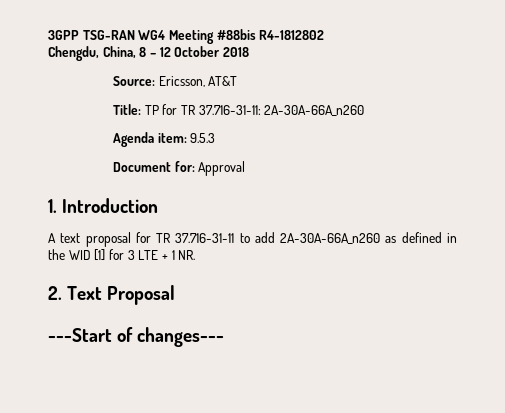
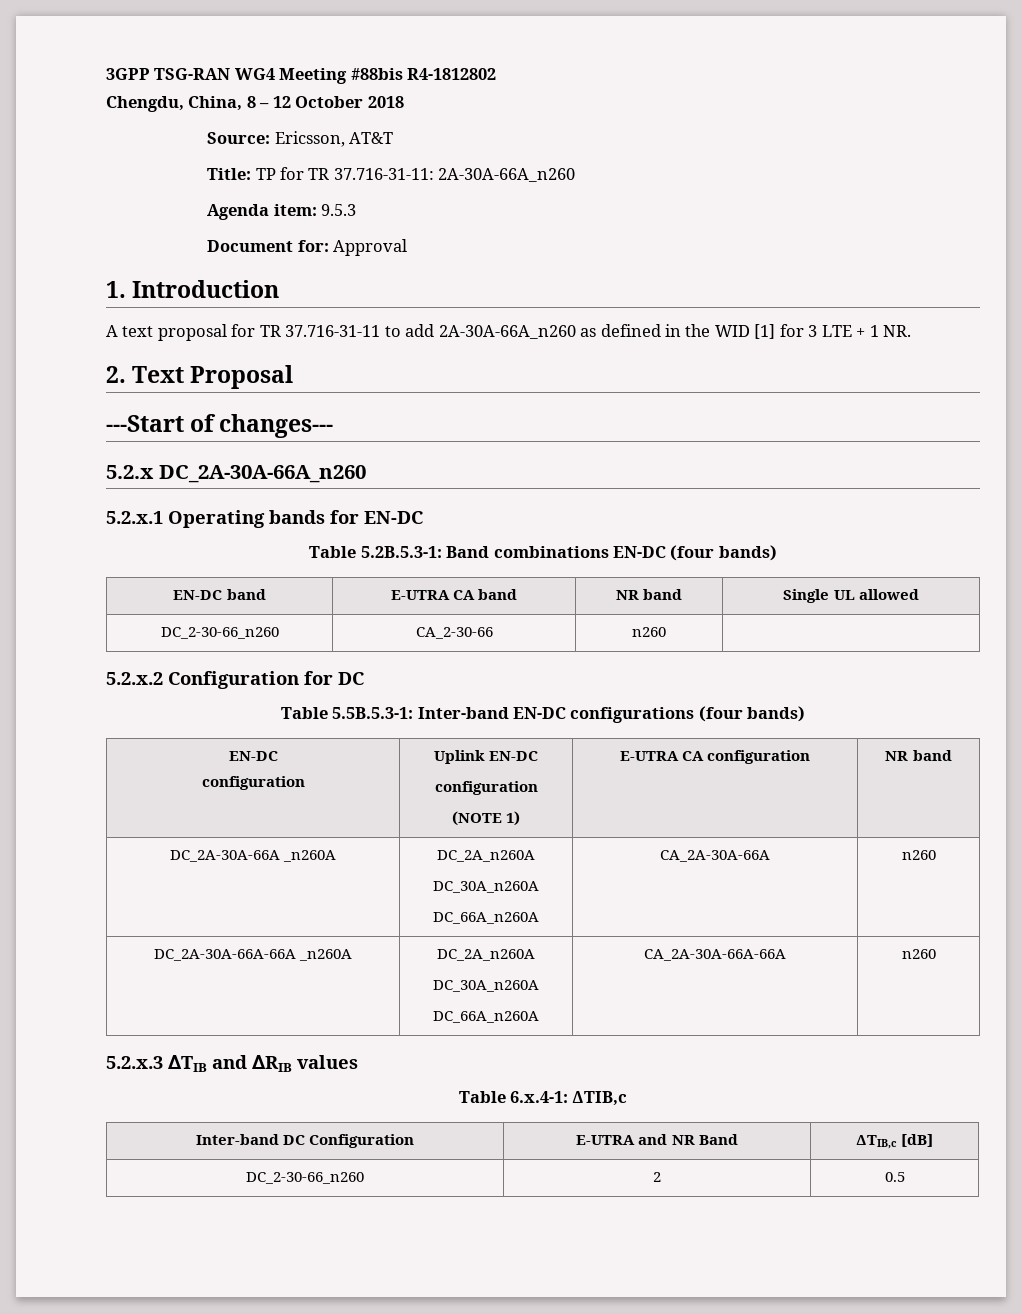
(225, 337) none -> [106,465,366,483] [106,510,423,528] [309,545,777,561] [173,589,266,600] [390,589,518,600] [615,589,683,600] [783,589,919,603] [160,627,279,639] [415,627,493,639] [632,627,666,637] [106,671,364,689] [280,706,806,723] [228,751,278,761] [201,776,305,790] [433,750,539,764] [434,781,538,795] [451,811,521,826] [619,750,811,764] [885,750,952,761] [169,850,337,862] [437,850,535,862] [433,881,539,893] [433,912,539,924] [660,850,770,862] [901,850,936,860] [153,949,353,961] [437,949,535,961] [433,980,539,992] [433,1011,539,1023] [644,949,786,961] [901,949,936,959] [106,1055,358,1072] [458,1091,628,1106] [195,1134,415,1148] [576,1134,738,1145] [855,1134,934,1149] [246,1172,364,1184] [653,1172,661,1182] [884,1172,905,1182] // 5.2.x DC_2A-30A-66A_n260 // 5.2.x.1 Operating bands for EN-DC // Table 5.2B.5.3-1: Band combinations EN-DC (four bands) // EN-DC band | E-UTRA CA band | NR band | Single UL allowed // DC_2-30-66_n260 | CA_2-30-66 | n260 | // 5.2.x.2 Configuration for DC // Table 5.5B.5.3-1: Inter-band EN-DC configurations (four bands) // EN-DC // configuration | Uplink EN-DC // configuration // (NOTE 1) | E-UTRA CA configuration | NR band // DC_2A-30A-66A _n260A | DC_2A_n260A // DC_30A_n260A // DC_66A_n260A | CA_2A-30A-66A | n260 // DC_2A-30A-66A-66A _n260A | DC_2A_n260A // DC_30A_n260A // DC_66A_n260A | CA_2A-30A-66A-66A | n260 // 5.2.x.3 ∆TIB and ∆RIB values // Table 6.x.4-1: ΔTIB,c // Inter-band DC Configuration | E-UTRA and NR Band | ΔTIB,c [dB] // DC_2-30-66_n260 | 2 | 0.5

